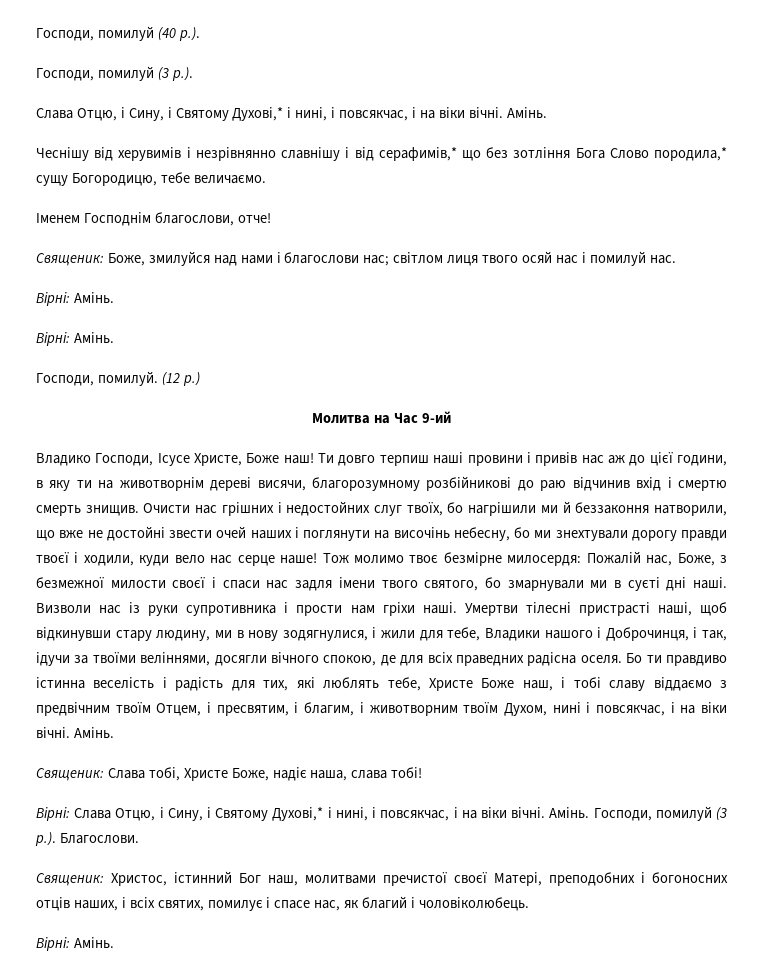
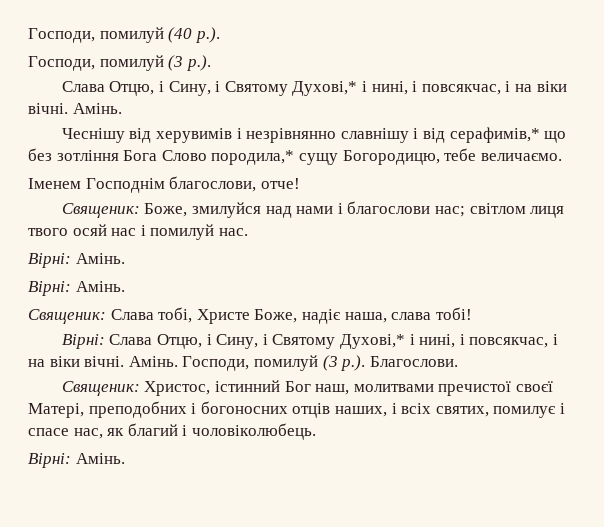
[36,371,200,386] [312,411,451,424] [36,452,728,466] [36,476,728,491] [36,501,727,516] [36,526,727,541] [36,551,727,566] [36,577,727,591] [36,602,727,616] [36,627,727,641] [36,652,727,666] [36,677,727,691] [36,702,727,716] [36,727,114,738] // Господи, помилуй. (12 р.) // Молитва на Час 9-ий // Владико Господи, Ісусе Христе, Боже наш! Ти довго терпиш наші провини і привів нас аж до цієї години, в яку ти на животворнім дереві висячи, благорозумному розбійникові до раю відчинив вхід і смертю смерть знищив. Очисти нас грішних і недостойних слуг твоїх, бо нагрішили ми й беззаконня натворили, що вже не достойні звести очей наших і поглянути на височінь небесну, бо ми знехтували дорогу правди твоєї і ходили, куди вело нас серце наше! Тож молимо твоє безмірне милосердя: Пожалій нас, Боже, з безмежної милости своєї і спаси нас задля імени твого святого, бо змарнували ми в суєті дні наші. Визволи нас із руки супротивника і прости нам гріхи наші. Умертви тілесні пристрасті наші, щоб відкинувши стару людину, ми в нову зодягнулися, і жили для тебе, Владики нашого і Доброчинця, і так, ідучи за твоїми веліннями, досягли вічного спокою, де для всіх праведних радісна оселя. Бо ти правдиво істинна веселість і радість для тих, які люблять тебе, Христе Боже наш, і тобі славу віддаємо з предвічним твоїм Отцем, і пресвятим, і благим, і животворним твоїм Духом, нині і повсякчас, і на віки вічні. Амінь. -> (125, 286) none

